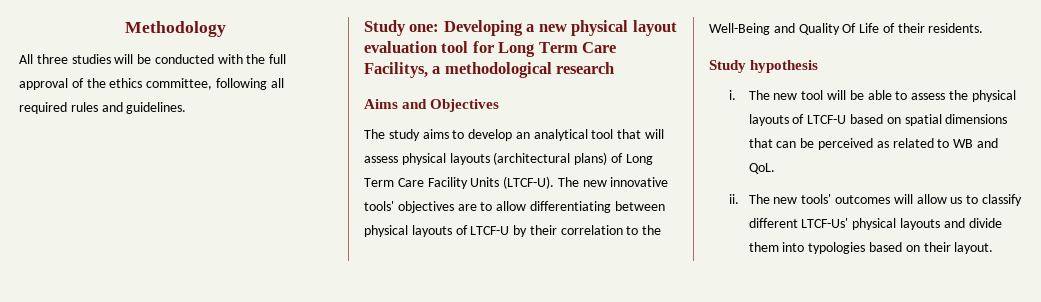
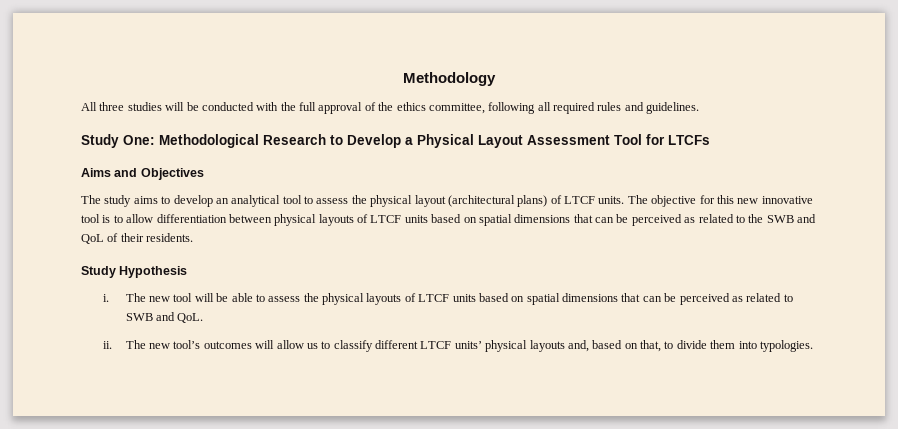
[409,20,677,36] [364,41,617,57] [364,62,615,78] one: Developing a new physical layout evaluation tool for Long Term Care Facilitys, a methodological research -> [123,134,710,148] One: Methodological Research to Develop a Physical Layout Assessment Tool for LTCFs
[617,129,665,139] [364,152,653,165] [364,176,669,189] [364,201,477,213] that will assess physical layouts (architectural plans) of Long Term Care Facility Units (LTCF-U). The new innovative tools' objectives are -> [304,195,813,207] [81,214,111,223] to assess the physical layout (architectural plans) of LTCF units. The objective for this new innovative tool is
[529,201,611,213] differentiating -> [156,214,227,223] differentiation
[470,225,662,237] [709,23,880,35] LTCF-U by their correlation to the Well-Being and Quality Of Life -> [370,214,816,226] [81,234,104,244] LTCF units based on spatial dimensions that can be perceived as related to the SWB and QoL
[750,60,819,73] hypothesis -> [119,266,188,278] Hypothesis
[807,115,847,124] LTCF-U -> [418,294,476,302] LTCF units
[953,139,974,148] WB -> [125,313,153,321] SWB
[801,194,832,204] tools' -> [173,340,201,349] tool’s
[801,218,1002,230] [748,242,994,254] LTCF-Us' physical layouts and divide them into typologies based on their layout. -> [420,340,813,352] LTCF units’ physical layouts and, based on that, to divide them into typologies.

